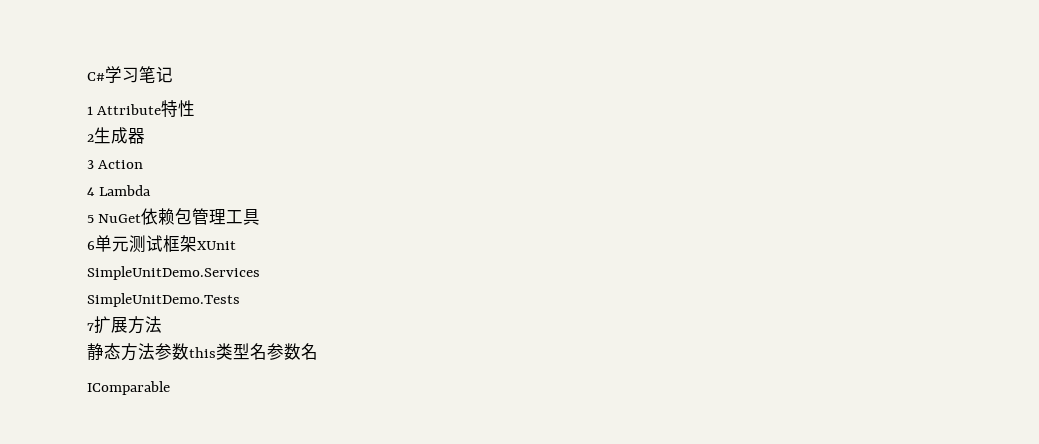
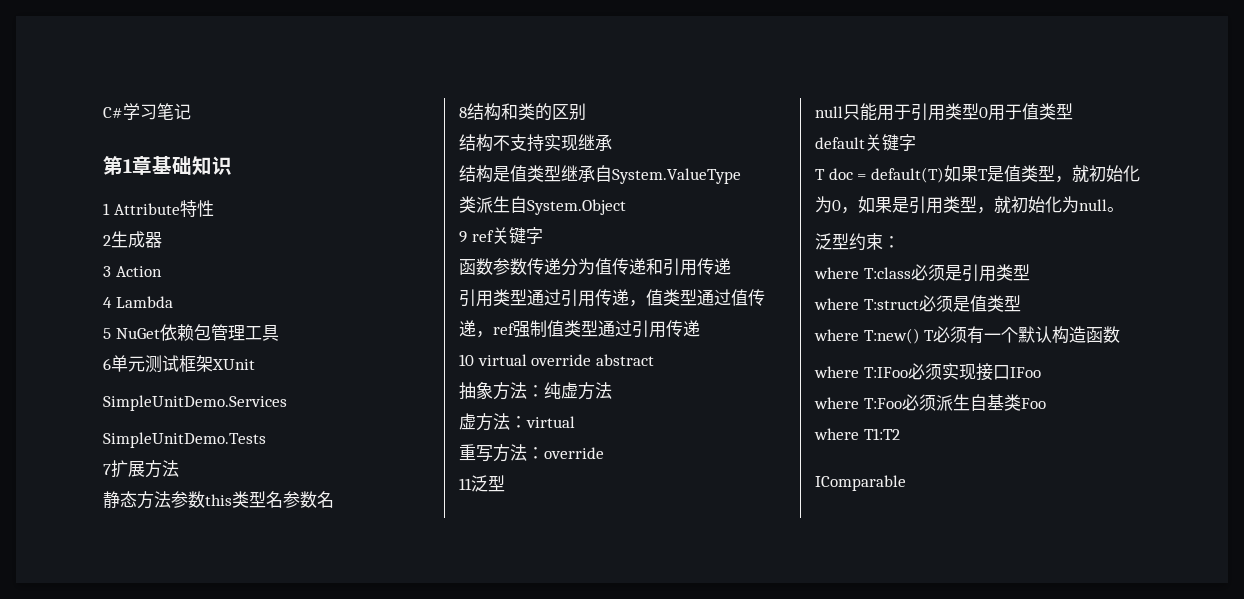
(173, 74) none -> [103,155,232,175] // 第1章基础知识
(318, 351) none -> [459,103,586,121] [459,134,612,152] [459,165,741,184] [459,196,626,215] [459,227,543,244] [459,258,731,276] [459,289,765,307] [459,320,700,338] [459,354,654,366] [459,382,612,400] [459,413,575,431] [459,444,604,462] [459,475,505,492] [815,103,1073,121] [815,134,916,151] [815,165,1140,183] [815,196,1124,214] [815,233,900,251] [814,264,1030,282] [814,295,1021,312] [814,326,1121,344] [814,363,1041,381] [814,394,1046,411] [814,428,900,440] // 8结构和类的区别 // 结构不支持实现继承 // 结构是值类型继承自System.ValueType // 类派生自System.Object // 9 ref关键字 // 函数参数传递分为值传递和引用传递 // 引用类型通过引用传递，值类型通过值传递，ref强制值类型通过引用传递 // 10 virtual override abstract // 抽象方法：纯虚方法 // 虚方法：virtual // 重写方法：override // 11泛型 // null只能用于引用类型0用于值类型 // default关键字 // T doc = default(T)如果T是值类型，就初始化为0，如果是引用类型，就初始化为null。 // 泛型约束： // where T:class必须是引用类型 // where T:struct必须是值类型 // where T:new() T必须有一个默认构造函数 // where T:IFoo必须实现接口IFoo // where T:Foo必须派生自基类Foo // where T1:T2

